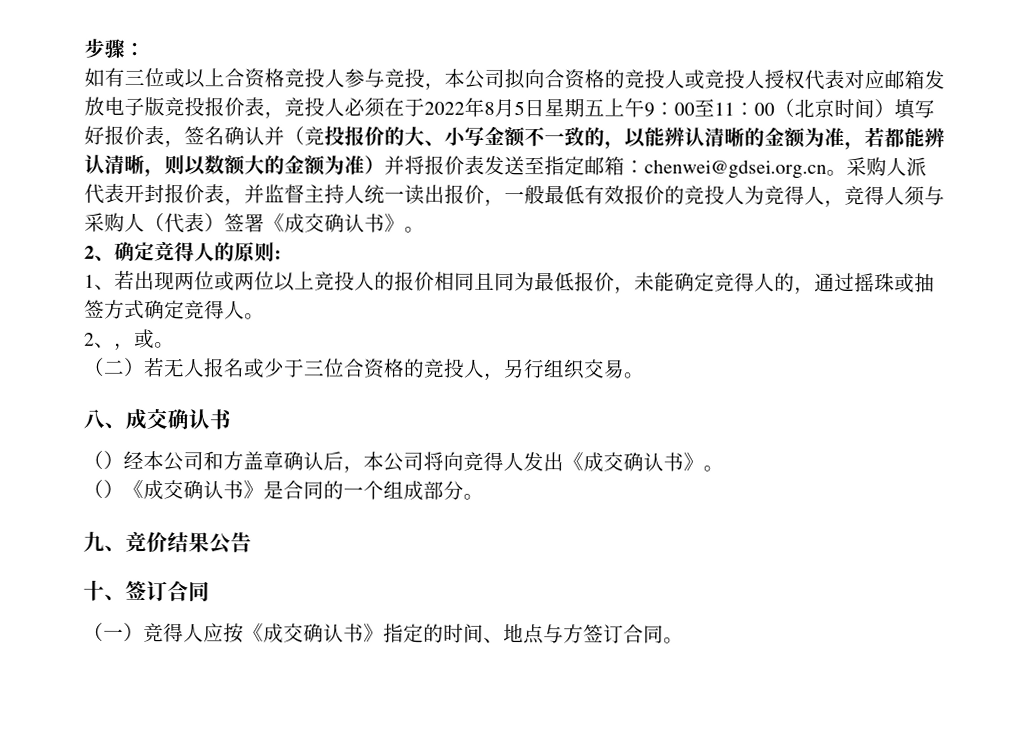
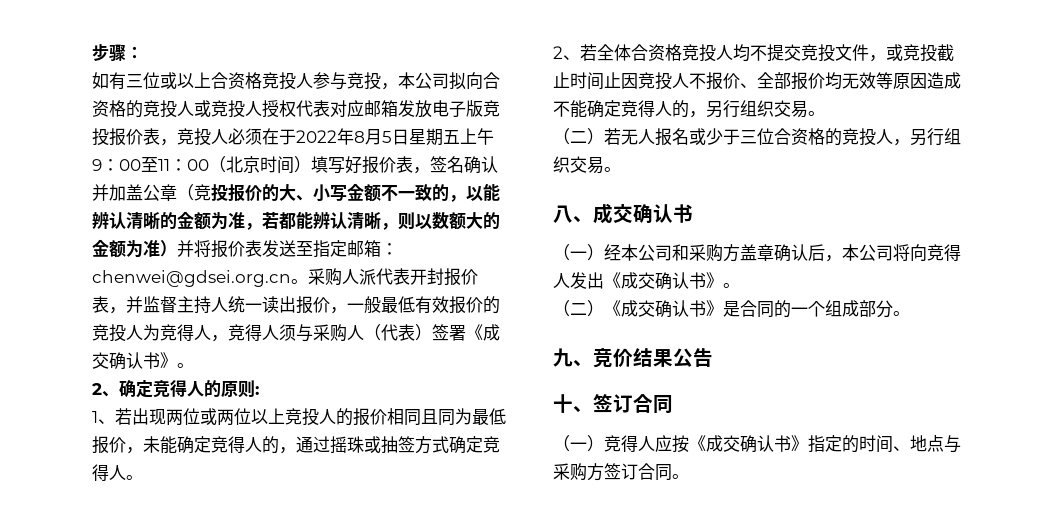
(285, 136) none -> [109,184,177,201] 加盖公章
[114,328,155,350] ，或 -> [580,44,954,62] [553,72,961,90] [553,100,808,118] 若全体合资格竞投人均不提交竞投文件，或竞投截止时间止因竞投人不报价、全部报价均无效等原因造成不能确定竞得人的，另行组织交易
(104, 460) none -> [570,251,587,259] 一
(224, 461) none -> [689,244,723,262] 采购
(104, 489) none -> [570,303,587,315] 二
(564, 634) none -> [553,463,587,481] 采购

